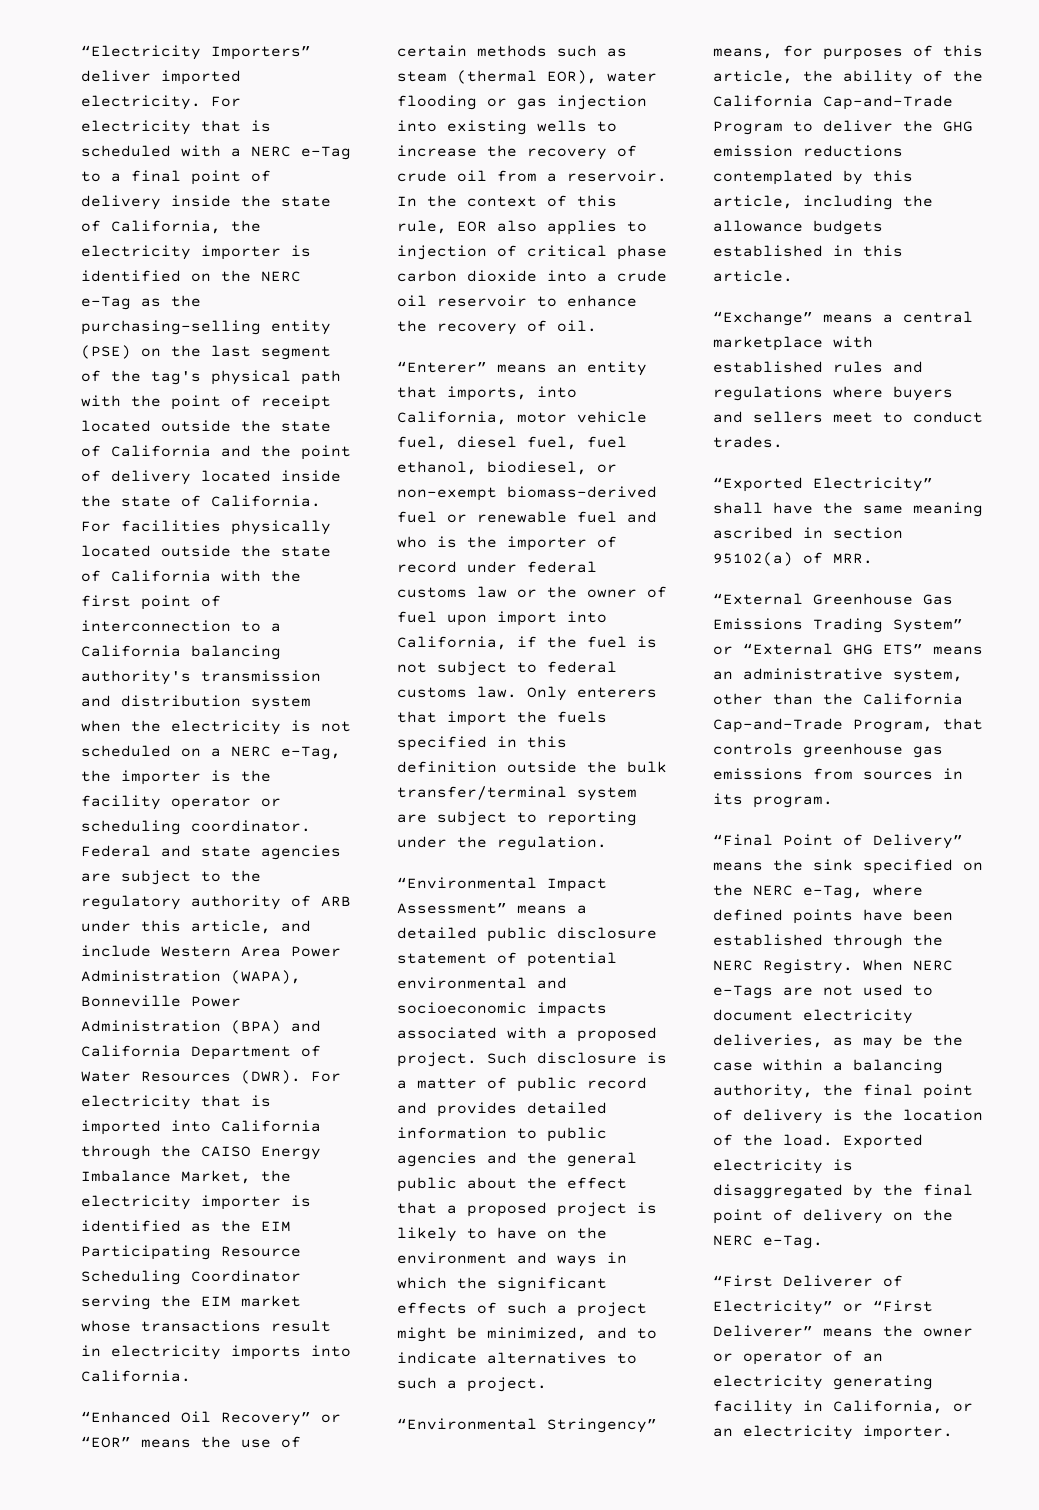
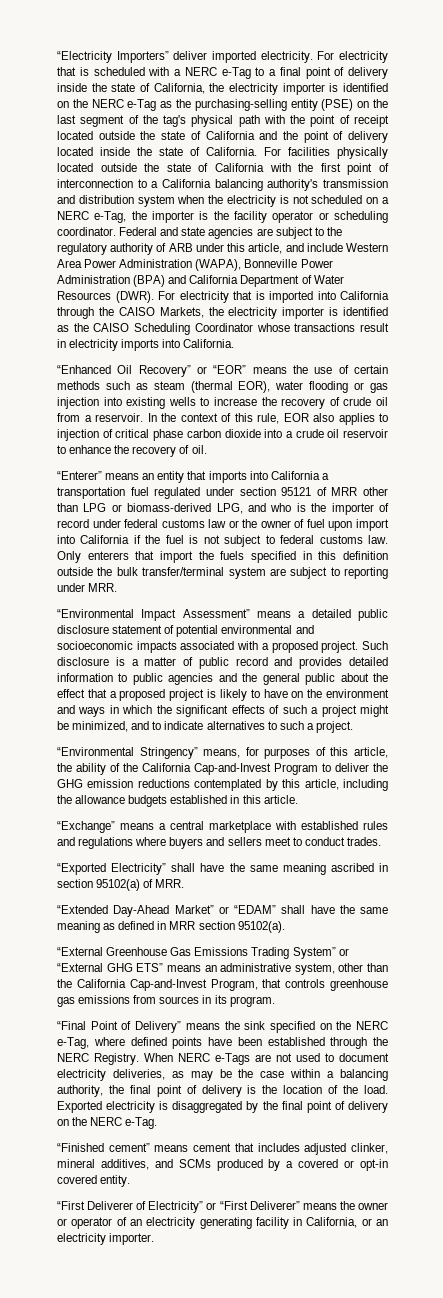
[261,1146,321,1160] [81,1170,251,1184] Energy Imbalance Market, -> [159,307,204,318] Markets,
[261,1221,291,1232] [81,1245,301,1260] [81,1270,301,1285] [81,1295,301,1310] EIM Participating Resource Scheduling Coordinator serving the EIM market -> [93,323,253,335] CAISO Scheduling Coordinator
[447,386,577,401] [397,411,647,425] [397,436,627,450] [397,461,617,475] [397,486,657,501] [397,511,617,523] imports, into California, motor vehicle fuel, diesel fuel, fuel ethanol, biodiesel, or non-exempt biomass-derived fuel or renewable fuel -> [208,471,329,483] [57,487,388,499] [57,503,243,514] imports into California a transportation fuel regulated under section 95121 of MRR other than LPG or biomass-derived LPG,
[397,636,507,650] California, -> [80,535,130,544] California
[457,836,607,851] the regulation. -> [88,583,118,592] MRR.
[823,95,953,110] Cap-and-Trade -> [194,763,271,775] Cap-and-Invest
(873, 558) none -> [57,905,388,917] [57,921,285,933] // “Extended Day-Ahead Market” or “EDAM” shall have the same meaning as defined in MRR section 95102(a).
[713,718,843,733] Cap-and-Trade -> [129,979,207,991] Cap-and-Invest
(823, 1242) none -> [57,1143,389,1155] [57,1159,388,1171] [57,1175,131,1187] // “Finished cement” means cement that includes adjusted clinker, mineral additives, and SCMs produced by a covered or opt-in covered entity.

